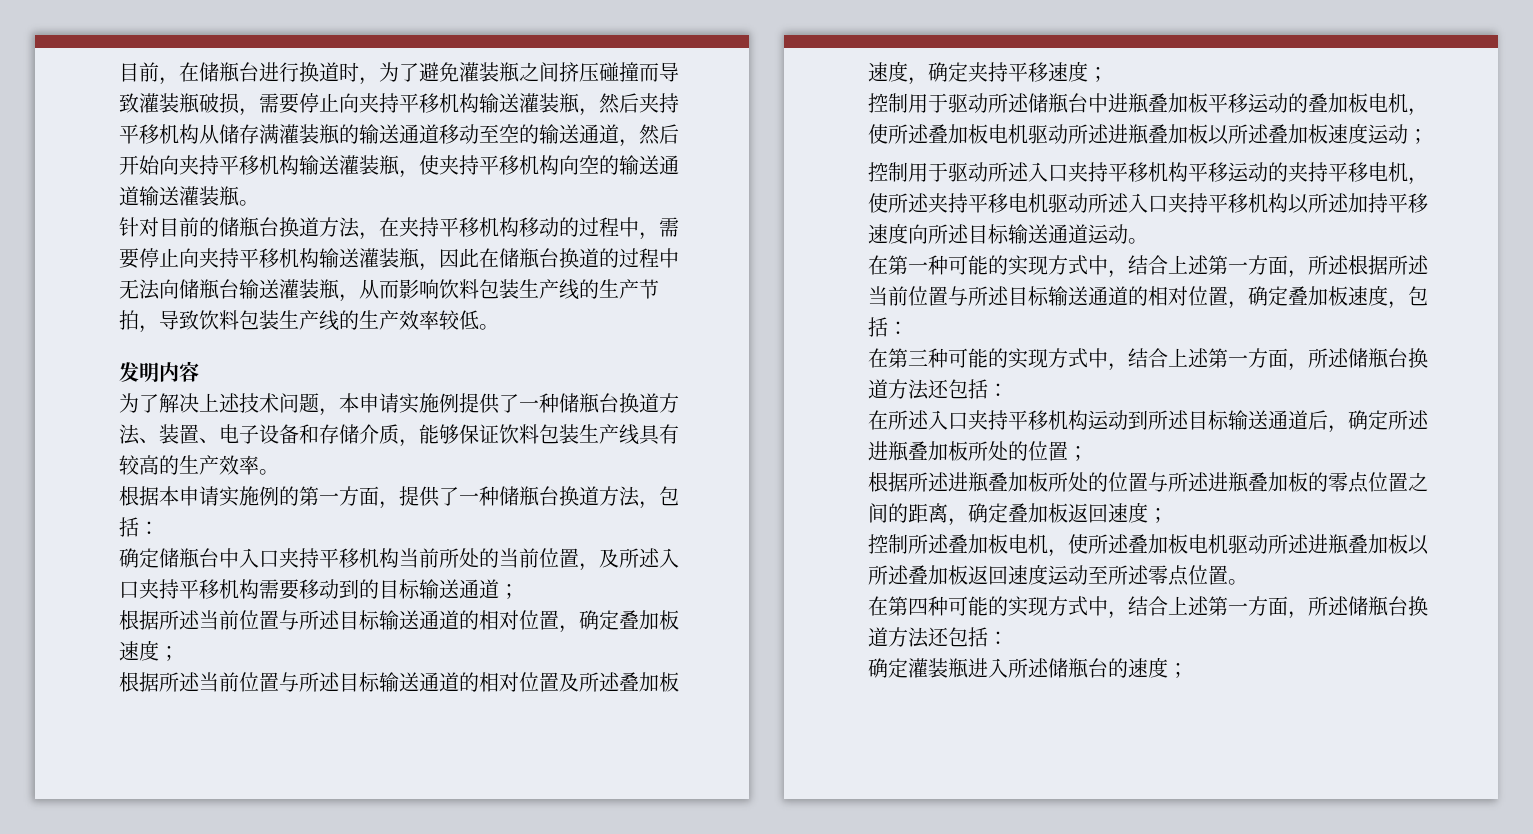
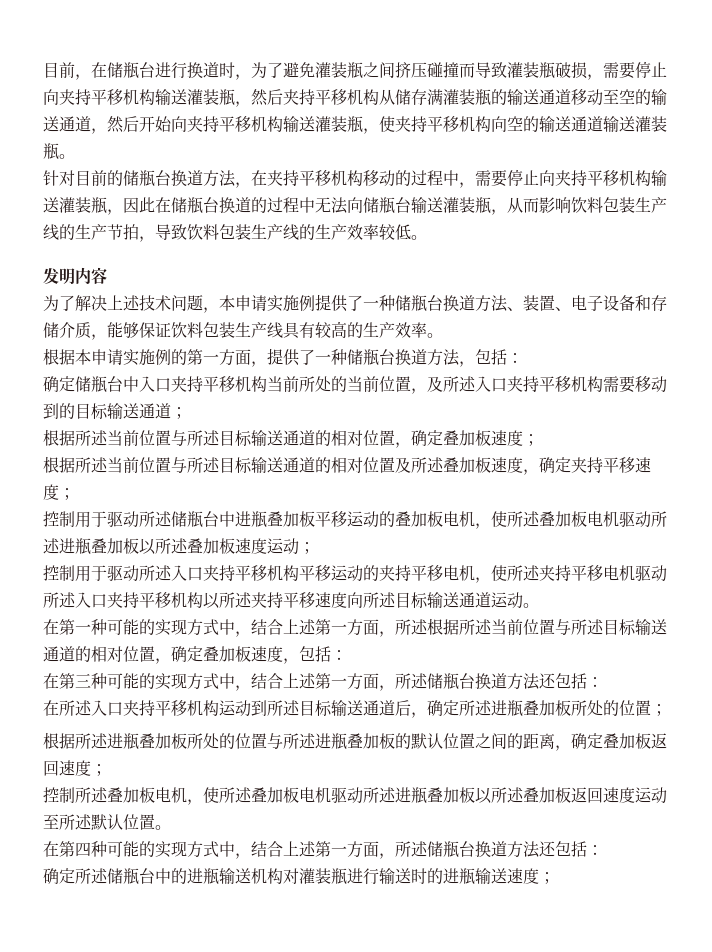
[1348,193,1368,213] 加 -> [251,592,267,608] 夹
[1328,472,1369,493] 零点 -> [411,733,443,749] 默认
[1148,565,1189,586] 零点 -> [91,814,123,830] 默认
[908,658,1128,678] 灌装瓶进入所述储瓶台的 -> [75,868,507,885] 所述储瓶台中的进瓶输送机构对灌装瓶进行输送时的进瓶输送

